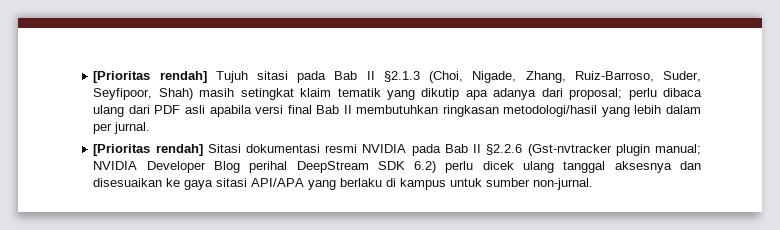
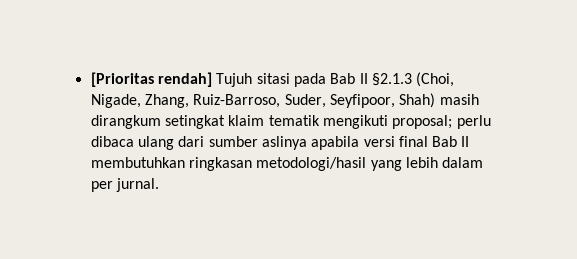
(235, 92) none -> [90,115,161,129] dirangkum
[386,88,563,100] yang dikutip apa adanya dari -> [322,115,388,129] mengikuti
[154,105,205,114] PDF asli -> [208,136,307,150] sumber aslinya
[93,144,702,156] [93,161,702,173] [93,178,594,190] // [Prioritas rendah] Sitasi dokumentasi resmi NVIDIA pada Bab II §2.2.6 (Gst-nvtracker plugin manual; NVIDIA Developer Blog perihal DeepStream SDK 6.2) perlu dicek ulang tanggal aksesnya dan disesuaikan ke gaya sitasi API/APA yang berlaku di kampus untuk sumber non-jurnal. -> (159, 185) none

